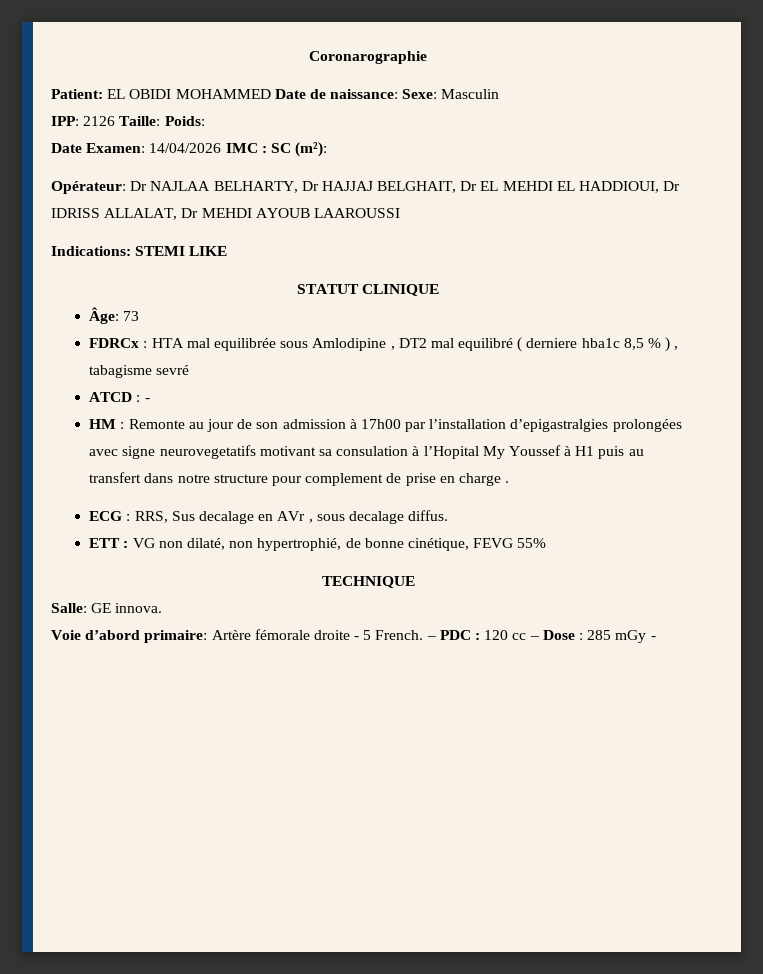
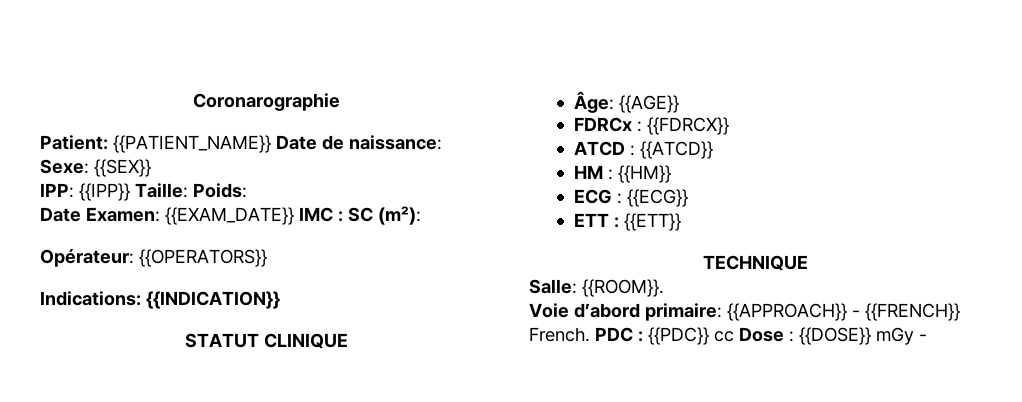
[107,89,271,99] EL OBIDI MOHAMMED -> [113,135,271,153] {{PATIENT_NAME}}
[441,89,500,99] Masculin -> [94,159,151,177] {{SEX}}
[83,116,116,126] 2126 -> [79,183,130,201] {{IPP}}
[149,143,222,153] 14/04/2026 -> [165,207,294,225] {{EXAM_DATE}}
[130,181,681,193] [51,208,400,220] Dr NAJLAA BELHARTY, Dr HAJJAJ BELGHAIT, Dr EL MEHDI EL HADDIOUI, Dr IDRISS ALLALAT, Dr MEHDI AYOUB LAAROUSSI -> [139,249,267,267] {{OPERATORS}}
[135,246,228,256] STEMI LIKE -> [146,291,280,309] {{INDICATION}}
[123,311,140,321] 73 -> [619,95,680,113] {{AGE}}
[151,337,679,352] [89,365,190,378] HTA mal equilibrée sous Amlodipine , DT2 mal equilibré ( derniere hba1c 8,5 % ) , tabagisme sevré -> [647,117,730,135] {{FDRCX}}
[144,398,150,402] - -> [640,141,714,159] {{ATCD}}
[128,419,682,432] [89,445,644,459] [89,472,510,486] [89,510,449,524] [89,538,547,551] Remonte au jour de son admission à 17h00 par l’installation d’epigastralgies prolongées avec signe neurovegetatifs motivant sa consulation à l’Hopital My Youssef à H1 puis au transfert dans notre structure pour complement de prise en charge . // ECG : RRS, Sus decalage en AVr , sous decalage diffus. // ETT : VG non dilaté, non hypertrophié, de bonne cinétique, FEVG 55% -> [618,165,672,183] [574,189,689,207] [574,213,682,231] {{HM}} // ECG : {{ECG}} // ETT : {{ETT}}
[91,603,163,613] GE innova. -> [582,279,664,297] {{ROOM}}.
[211,629,539,640] Artère fémorale droite - 5 French. – PDC : 120 cc – -> [727,303,960,321] [529,327,734,345] {{APPROACH}} - {{FRENCH}} French. PDC : {{PDC}} cc
[587,630,612,640] 285 -> [799,327,871,345] {{DOSE}}

